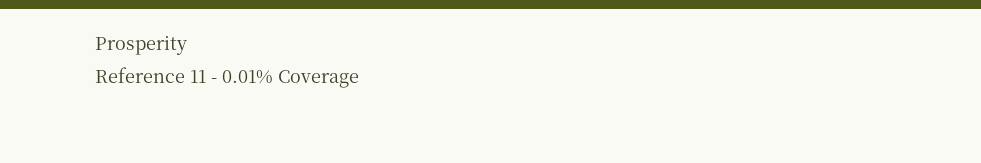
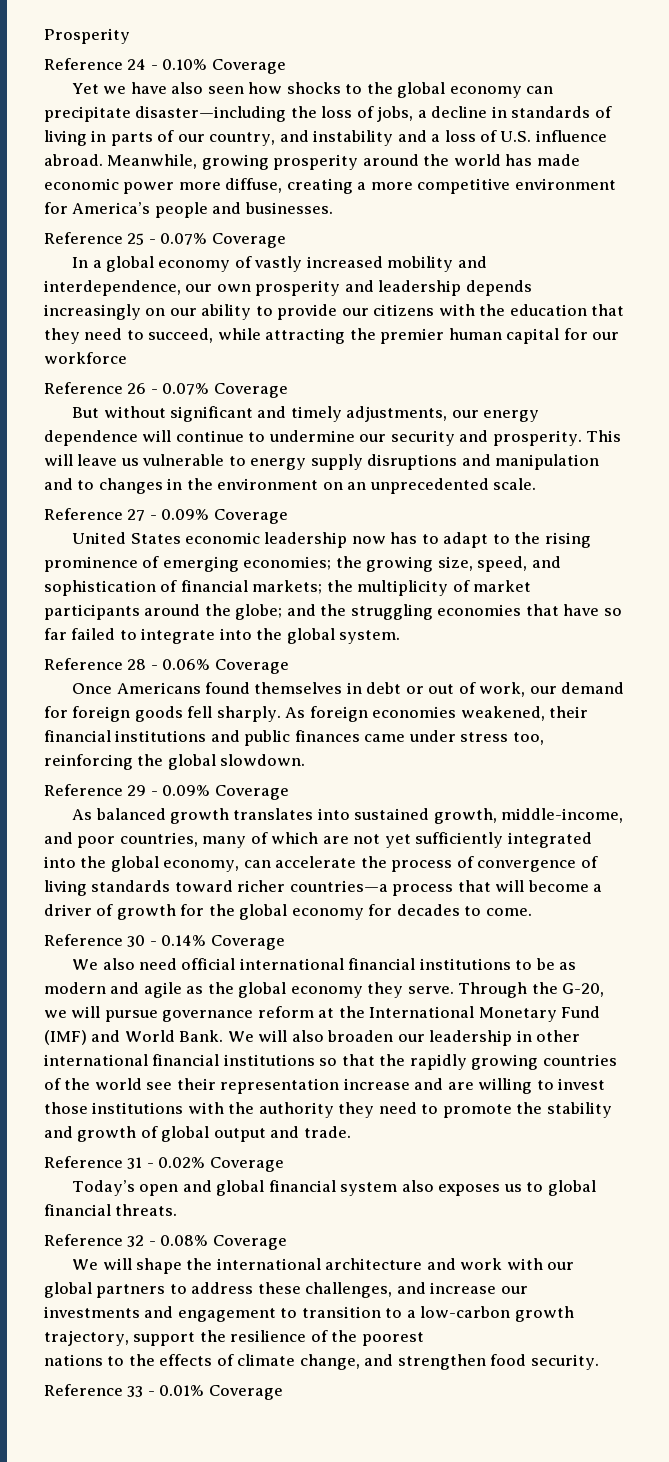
[190,70,206,83] 11 -> [127,59,286,74] [72,82,554,98] [44,106,612,122] [44,130,607,146] [44,154,580,170] [44,178,616,194] [44,202,333,218] [44,232,286,248] [72,256,487,272] [44,280,532,296] [44,304,625,320] [44,328,620,344] [44,352,127,364] [44,382,288,398] [72,406,540,422] [44,430,622,446] [44,454,600,470] [44,478,537,494] [44,508,288,524] [72,532,591,548] [44,556,561,572] [44,580,532,596] [44,604,622,620] [44,628,401,644] [44,658,289,674] [72,682,625,697] [44,706,589,722] [44,730,544,746] [44,754,306,770] [44,784,289,800] [72,808,624,824] [44,832,592,848] [44,856,598,872] [44,880,603,896] [44,904,532,920] [44,934,285,950] [72,958,577,970] [44,982,605,998] [44,1006,601,1022] [44,1030,581,1046] [44,1054,617,1070] [44,1078,606,1094] [44,1102,612,1118] [44,1126,351,1142] [44,1156,284,1172] [72,1180,596,1196] [44,1204,178,1216] [44,1234,287,1250] [72,1258,575,1274] [44,1282,528,1298] [44,1306,574,1322] [44,1330,424,1346] [44,1354,599,1370] [44,1384,144,1397] 24 - 0.10% Coverage // Yet we have also seen how shocks to the global economy can precipitate disaster—including the loss of jobs, a decline in standards of living in parts of our country, and instability and a loss of U.S. influence abroad. Meanwhile, growing prosperity around the world has made economic power more diffuse, creating a more competitive environment for America’s people and businesses. // Reference 25 - 0.07% Coverage // In a global economy of vastly increased mobility and interdependence, our own prosperity and leadership depends increasingly on our ability to provide our citizens with the education that they need to succeed, while attracting the premier human capital for our workforce // Reference 26 - 0.07% Coverage // But without significant and timely adjustments, our energy dependence will continue to undermine our security and prosperity. This will leave us vulnerable to energy supply disruptions and manipulation and to changes in the environment on an unprecedented scale. // Reference 27 - 0.09% Coverage // United States economic leadership now has to adapt to the rising prominence of emerging economies; the growing size, speed, and sophistication of financial markets; the multiplicity of market participants around the globe; and the struggling economies that have so far failed to integrate into the global system. // Reference 28 - 0.06% Coverage // Once Americans found themselves in debt or out of work, our demand for foreign goods fell sharply. As foreign economies weakened, their financial institutions and public finances came under stress too, reinforcing the global slowdown. // Reference 29 - 0.09% Coverage // As balanced growth translates into sustained growth, middle-income, and poor countries, many of which are not yet sufficiently integrated into the global economy, can accelerate the process of convergence of living standards toward richer countries—a process that will become a driver of growth for the global economy for decades to come. // Reference 30 - 0.14% Coverage // We also need official international financial institutions to be as modern and agile as the global economy they serve. Through the G-20, we will pursue governance reform at the International Monetary Fund (IMF) and World Bank. We will also broaden our leadership in other international financial institutions so that the rapidly growing countries of the world see their representation increase and are willing to invest those institutions with the authority they need to promote the stability and growth of global output and trade. // Reference 31 - 0.02% Coverage // Today’s open and global financial system also exposes us to global financial threats. // Reference 32 - 0.08% Coverage // We will shape the international architecture and work with our global partners to address these challenges, and increase our investments and engagement to transition to a low-carbon growth trajectory, support the resilience of the poorest // nations to the effects of climate change, and strengthen food security. // Reference 33

